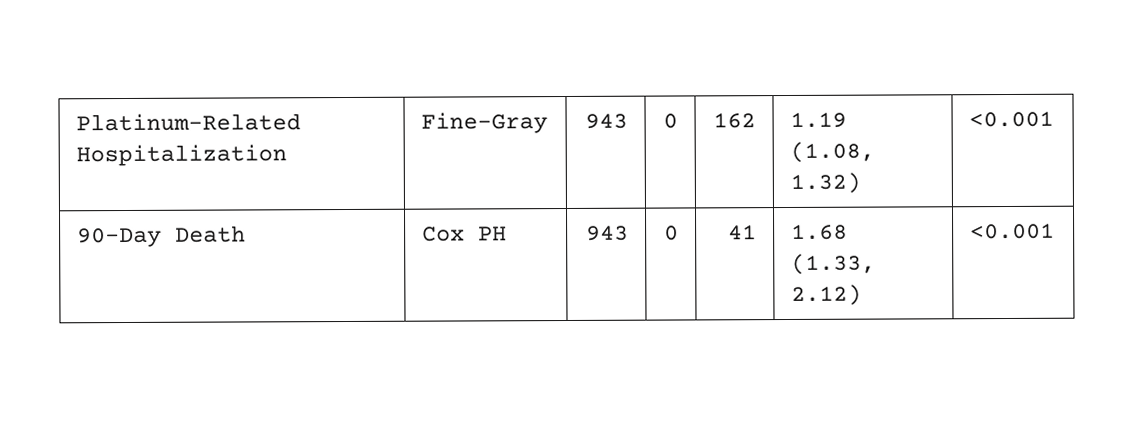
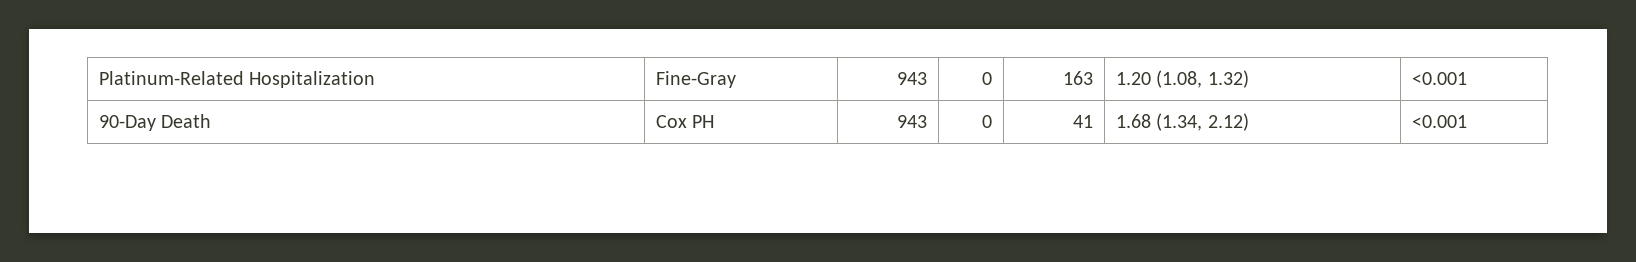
[713,112,757,129] [789,111,847,128] 162 | 1.19 -> [1062,71,1093,85] [1116,72,1152,85] 163 | 1.20
[790,253,876,275] (1.33, -> [1156,113,1203,131] (1.34,

